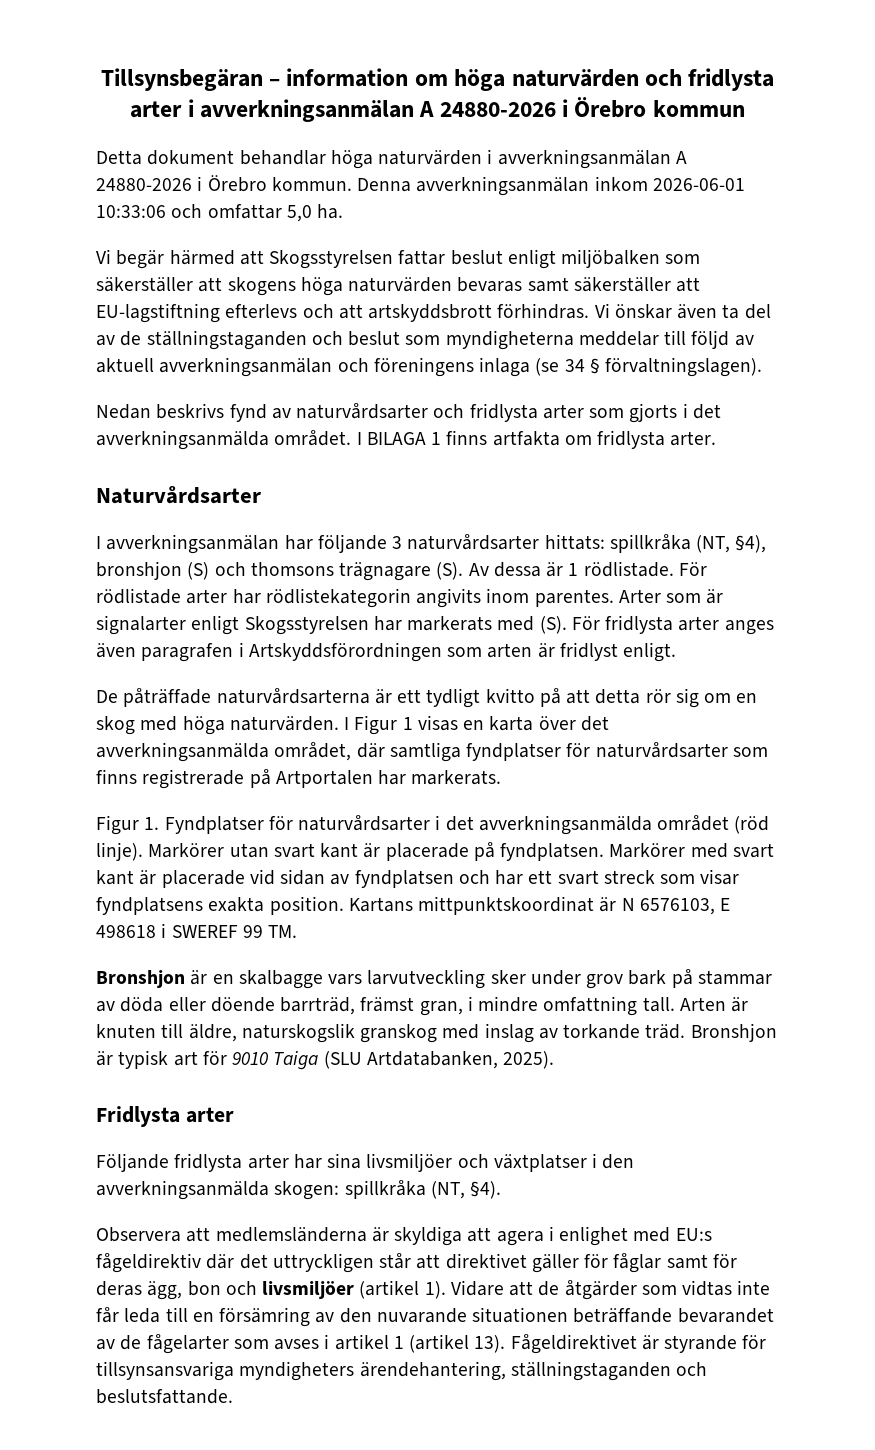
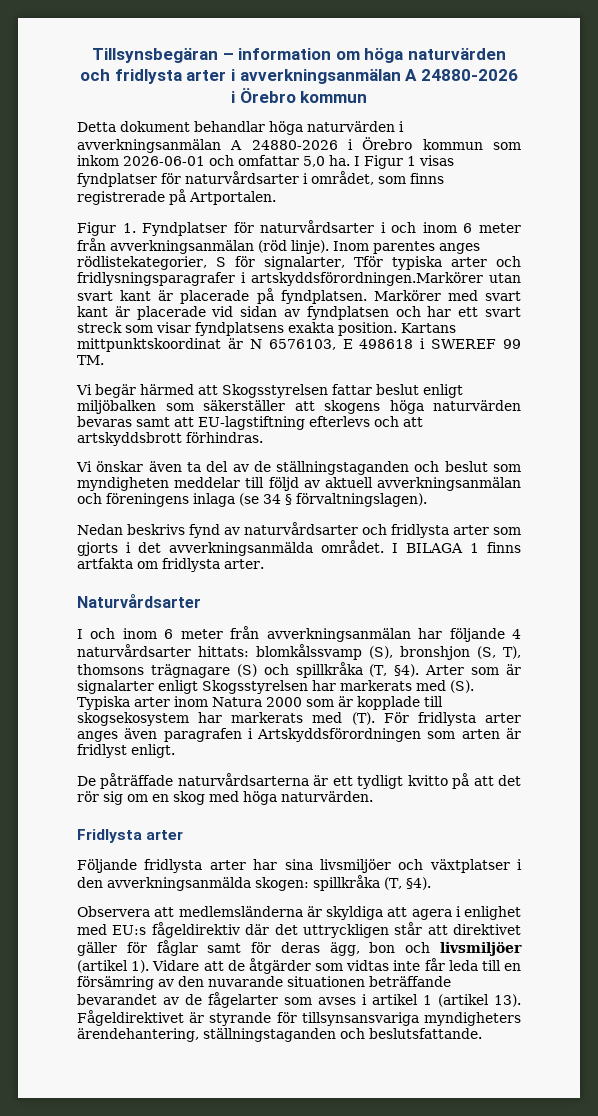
[271,176,590,196] kommun. Denna avverkningsanmälan -> [422,139,521,150] kommun som
[96,205,166,218] 10:33:06 -> (205, 161) none
(344, 211) none -> [354,155,454,169] [77,171,444,187] [77,189,276,205] [77,220,521,236] [77,238,480,254] [77,256,521,270] [77,272,521,286] [77,288,521,304] [77,306,522,320] [77,322,456,336] [77,338,521,352] [77,355,104,365] I Figur 1 visas fyndplatser för naturvårdsarter i området, som finns registrerade på Artportalen. // Figur 1. Fyndplatser för naturvårdsarter i och inom 6 meter från avverkningsanmälan (röd linje). Inom parentes anges rödlistekategorier, S för signalarter, Tför typiska arter och fridlysningsparagrafer i artskyddsförordningen.Markörer utan svart kant är placerade på fyndplatsen. Markörer med svart kant är placerade vid sidan av fyndplatsen och har ett svart streck som visar fyndplatsens exakta position. Kartans mittpunktskoordinat är N 6576103, E 498618 i SWEREF 99 TM.
[573,277,671,292] säkerställer -> (170, 422) none
(590, 311) none -> (263, 437) //
[445,330,574,350] myndigheterna -> [77,477,169,491] myndigheten
(101, 542) none -> [90,626,260,639] och inom 6 meter från
[392,536,403,549] 3 -> [512,629,521,639] 4
[609,534,767,553] [96,561,707,581] [96,588,614,608] spillkråka (NT, §4), bronshjon (S) och thomsons trägnagare (S). Av dessa är 1 rödlistade. För rödlistade arter har rödlistekategorin angivits inom parentes. -> [256,644,521,660] [77,662,420,678] blomkålssvamp (S), bronshjon (S, T), thomsons trägnagare (S) och spillkråka (T, §4).
(567, 625) none -> [77,696,443,710] [77,712,375,726] Typiska arter inom Natura 2000 som är kopplade till skogsekosystem har markerats med (T).
[595,689,641,704] detta -> [498,775,522,786] det
[344,715,609,735] [96,742,768,762] [96,769,502,789] [96,815,770,835] [96,842,774,861] [96,869,740,888] [96,896,731,915] [96,923,298,938] [96,969,772,989] [96,996,749,1016] [96,1023,777,1043] [96,1050,555,1070] I Figur 1 visas en karta över det avverkningsanmälda området, där samtliga fyndplatser för naturvårdsarter som finns registrerade på Artportalen har markerats. // Figur 1. Fyndplatser för naturvårdsarter i det avverkningsanmälda området (röd linje). Markörer utan svart kant är placerade på fyndplatsen. Markörer med svart kant är placerade vid sidan av fyndplatsen och har ett svart streck som visar fyndplatsens exakta position. Kartans mittpunktskoordinat är N 6576103, E 498618 i SWEREF 99 TM. // Bronshjon är en skalbagge vars larvutveckling sker under grov bark på stammar av döda eller döende barrträd, främst gran, i mindre omfattning tall. Arten är knuten till äldre, naturskogslik granskog med inslag av torkande träd. Bronshjon är typisk art för 9010 Taiga (SLU Artdatabanken, 2025). -> (373, 796) none
[430,1181,465,1199] (NT, -> [384,877,402,890] (T,

